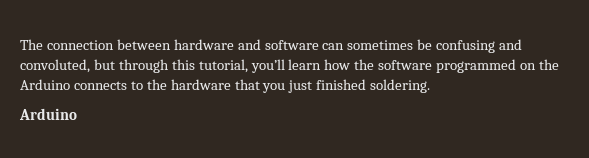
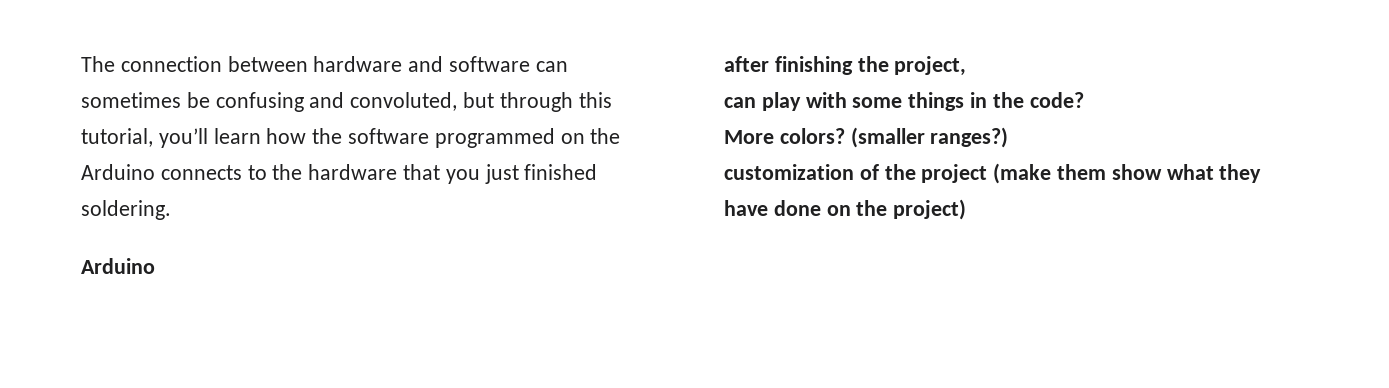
(77, 114) none -> [724,56,967,76] [724,92,1084,111] [724,127,1009,148] [724,163,1262,184] [724,199,967,220] // after finishing the project, // can play with some things in the code? // More colors? (smaller ranges?) // customization of the project (make them show what they have done on the project)

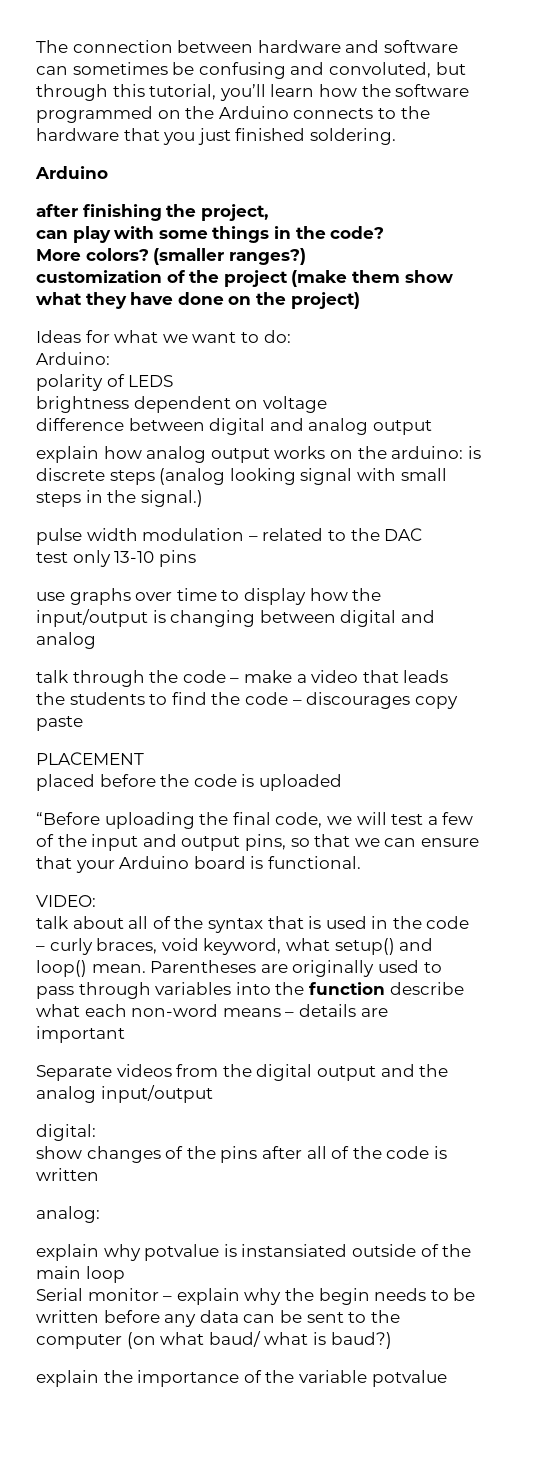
(967, 209) none -> [36,330,291,343] [36,352,110,365] [36,374,174,391] [36,396,327,413] [36,418,432,435] [36,446,481,463] [36,468,447,485] [36,490,203,507] [36,528,423,545] [36,550,196,567] [36,588,382,605] [36,609,435,627] [36,632,96,649] [36,670,449,687] [36,692,458,709] [36,716,83,731] [36,752,144,765] [36,774,342,791] [36,812,474,829] [36,834,479,851] [36,856,361,873] [36,895,96,907] [36,916,470,933] [36,938,434,955] [36,960,442,977] [36,982,464,999] [36,1004,388,1017] [36,1026,125,1043] [36,1064,449,1081] [36,1085,213,1103] [36,1124,96,1141] [36,1146,447,1163] [36,1168,99,1181] [36,1206,100,1223] [36,1244,472,1261] [36,1266,125,1283] [36,1288,476,1305] [36,1310,400,1327] [36,1331,392,1349] [36,1370,447,1387] // Ideas for what we want to do: // Arduino: // polarity of LEDS // brightness dependent on voltage // difference between digital and analog output // explain how analog output works on the arduino: is discrete steps (analog looking signal with small steps in the signal.) // pulse width modulation – related to the DAC // test only 13-10 pins // use graphs over time to display how the input/output is changing between digital and analog // talk through the code – make a video that leads the students to find the code – discourages copy paste // PLACEMENT // placed before the code is uploaded // “Before uploading the final code, we will test a few of the input and output pins, so that we can ensure that your Arduino board is functional. // VIDEO: // talk about all of the syntax that is used in the code – curly braces, void keyword, what setup() and loop() mean. Parentheses are originally used to pass through variables into the function describe what each non-word means – details are important // Separate videos from the digital output and the analog input/output // digital: // show changes of the pins after all of the code is written // analog: // explain why potvalue is instansiated outside of the main loop // Serial monitor – explain why the begin needs to be written before any data can be sent to the computer (on what baud/ what is baud?) // explain the importance of the variable potvalue

